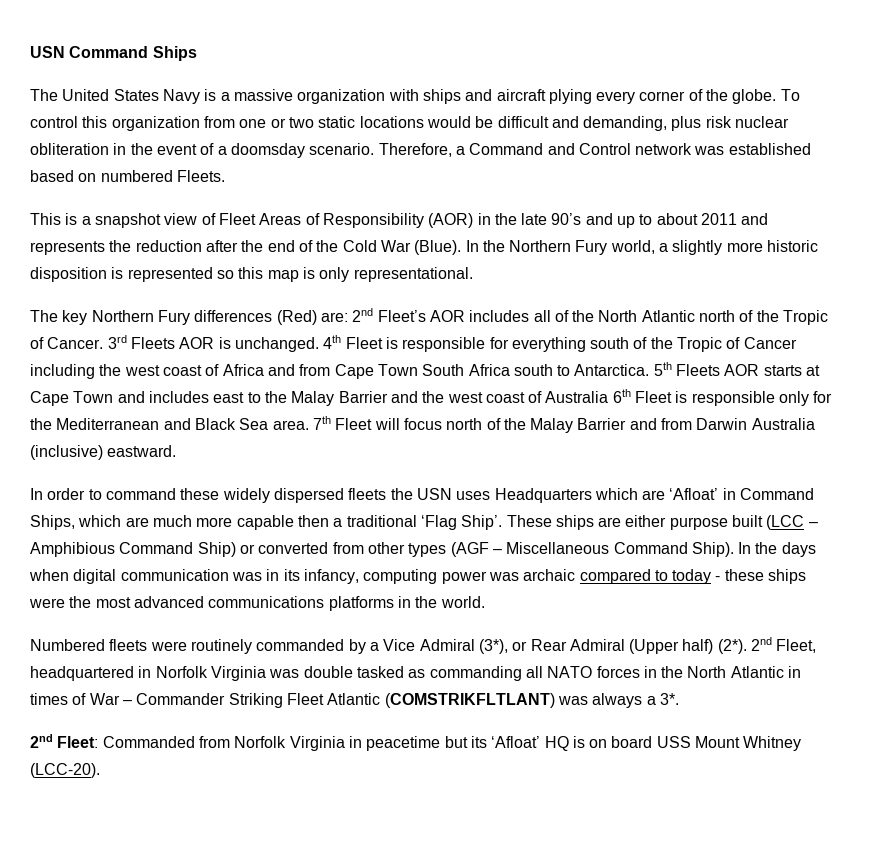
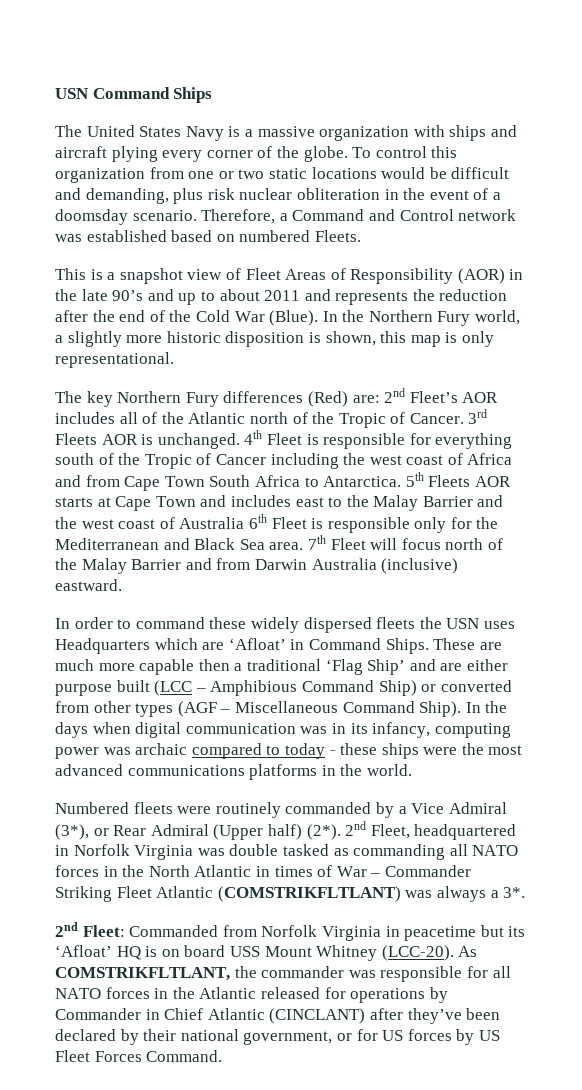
[127,267,234,282] represented so -> [325,331,376,346] shown,
[598,310,638,322] North -> (184, 418) none
[513,364,553,376] south -> (300, 481) none
[30,515,122,530] Ships, which -> [385,638,476,654] Ships. These
[461,515,594,530] Ship’. These ships -> [367,659,436,675] Ship’ and
(100, 770) none -> [458,946,478,957] [55,966,511,982] [55,987,448,1003] [55,1008,501,1024] [55,1029,500,1045] [55,1050,223,1062] As COMSTRIKFLTLANT, the commander was responsible for all NATO forces in the Atlantic released for operations by Commander in Chief Atlantic (CINCLANT) after they’ve been declared by their national government, or for US forces by US Fleet Forces Command.

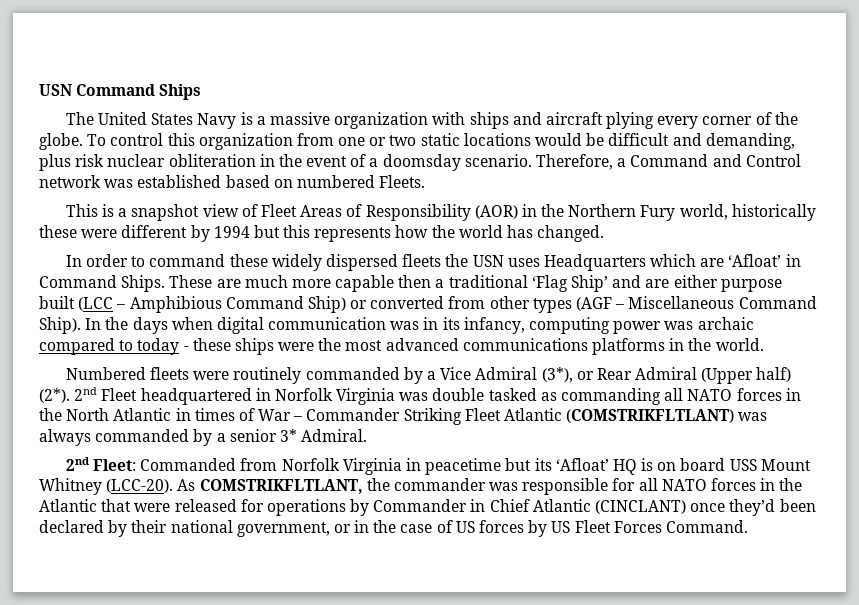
[81,289,508,305] [55,310,521,326] [55,331,494,347] [55,352,174,368] [55,388,499,407] [55,409,488,428] [55,430,513,449] [55,453,513,469] [55,472,511,491] [55,495,504,511] [55,514,499,533] [55,535,503,550] [55,558,459,574] [55,579,122,591] late 90’s and up to about 2011 and represents the reduction after the end of the Cold War (Blue). In the Northern Fury world, a slightly more historic disposition is shown, this map is only representational. // The key Northern Fury differences (Red) are: 2nd Fleet’s AOR includes all of the Atlantic north of the Tropic of Cancer. 3rd Fleets AOR is unchanged. 4th Fleet is responsible for everything south of the Tropic of Cancer including the west coast of Africa and from Cape Town South Africa to Antarctica. 5th Fleets AOR starts at Cape Town and includes east to the Malay Barrier and the west coast of Australia 6th Fleet is responsible only for the Mediterranean and Black Sea area. 7th Fleet will focus north of the Malay Barrier and from Darwin Australia (inclusive) eastward. -> [568,204,816,221] [39,225,605,242] Northern Fury world, historically these were different by 1994 but this represents how the world has changed.
[370,824,410,839] Fleet, -> [101,388,138,401] Fleet
[490,887,526,898] a 3*. -> [95,429,368,446] commanded by a senior 3* Admiral.
(257, 993) none -> [101,499,171,512] that were
[369,1008,462,1024] after they’ve -> [690,499,776,516] once they’d
[356,1029,378,1041] for -> [354,520,453,533] in the case of

